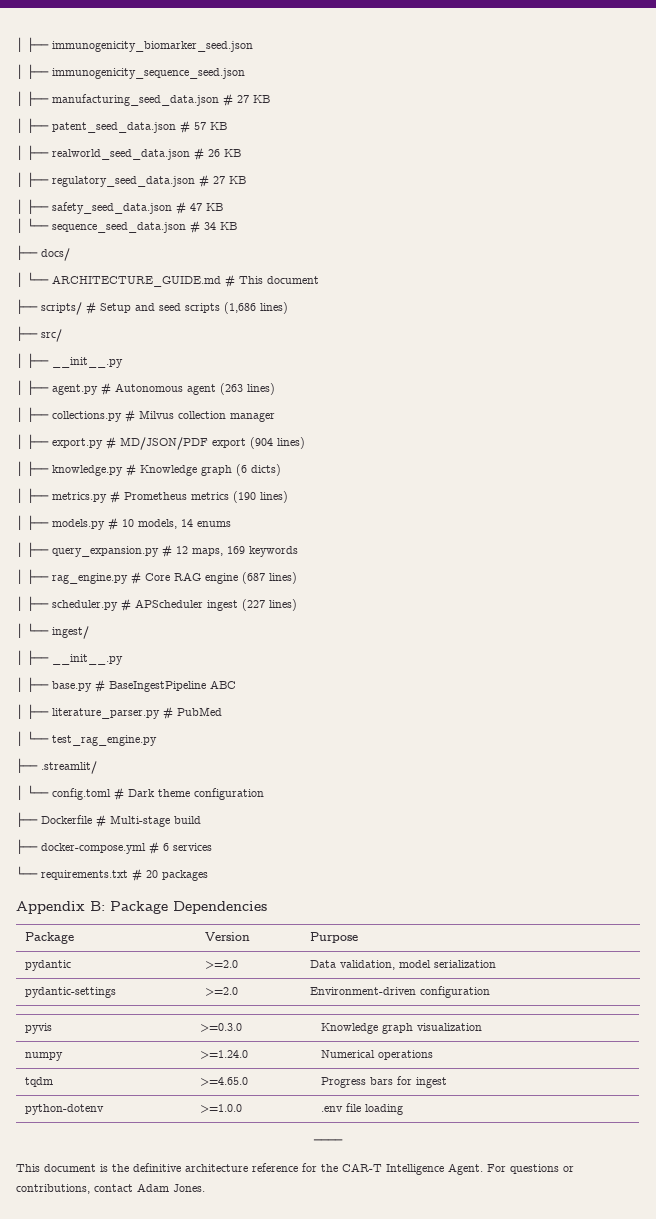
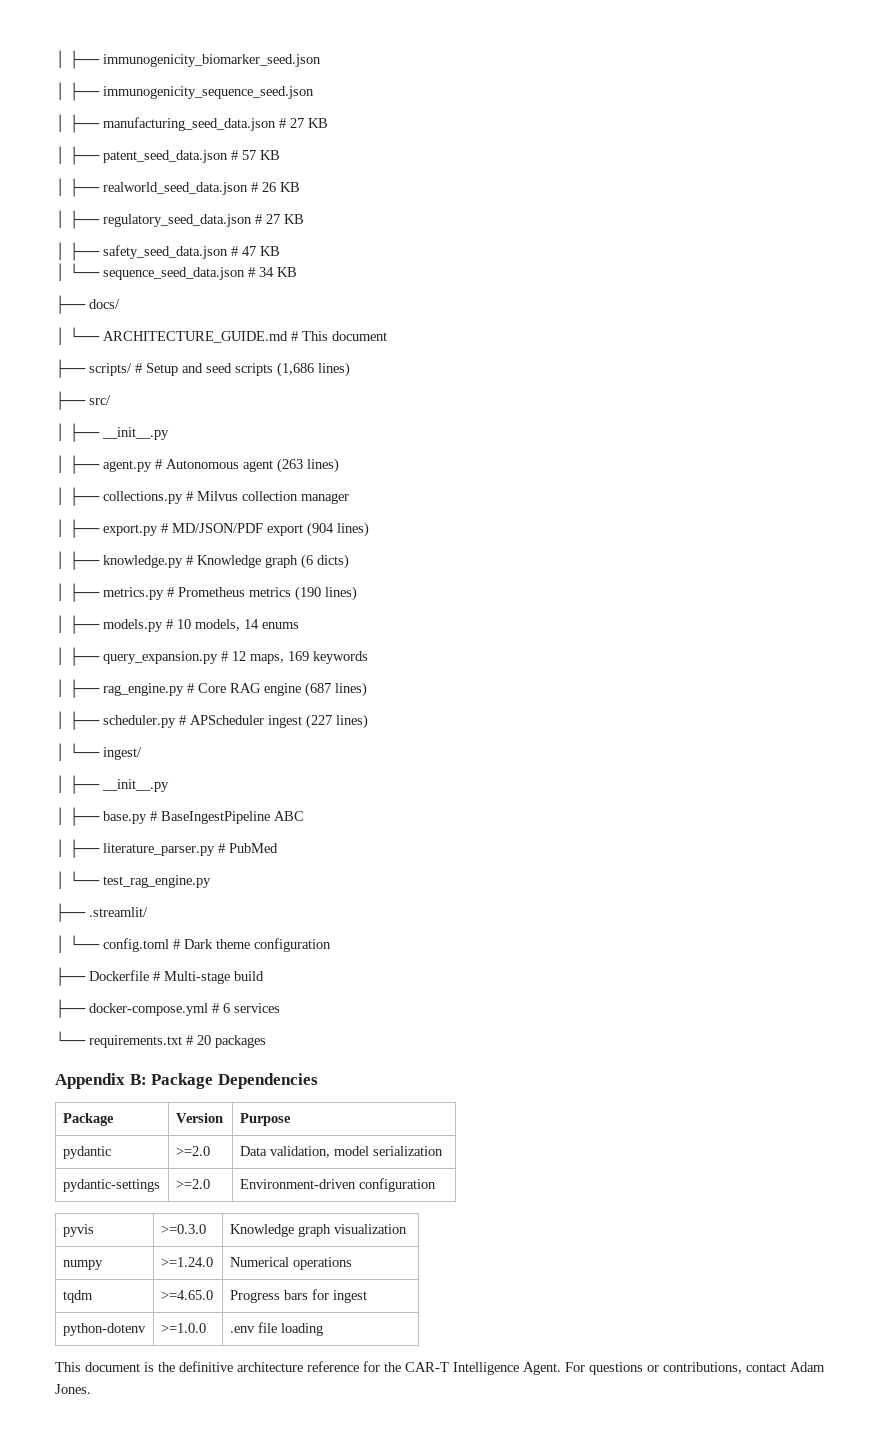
[313,1139,343,1144] // ──── -> (323, 1329) none

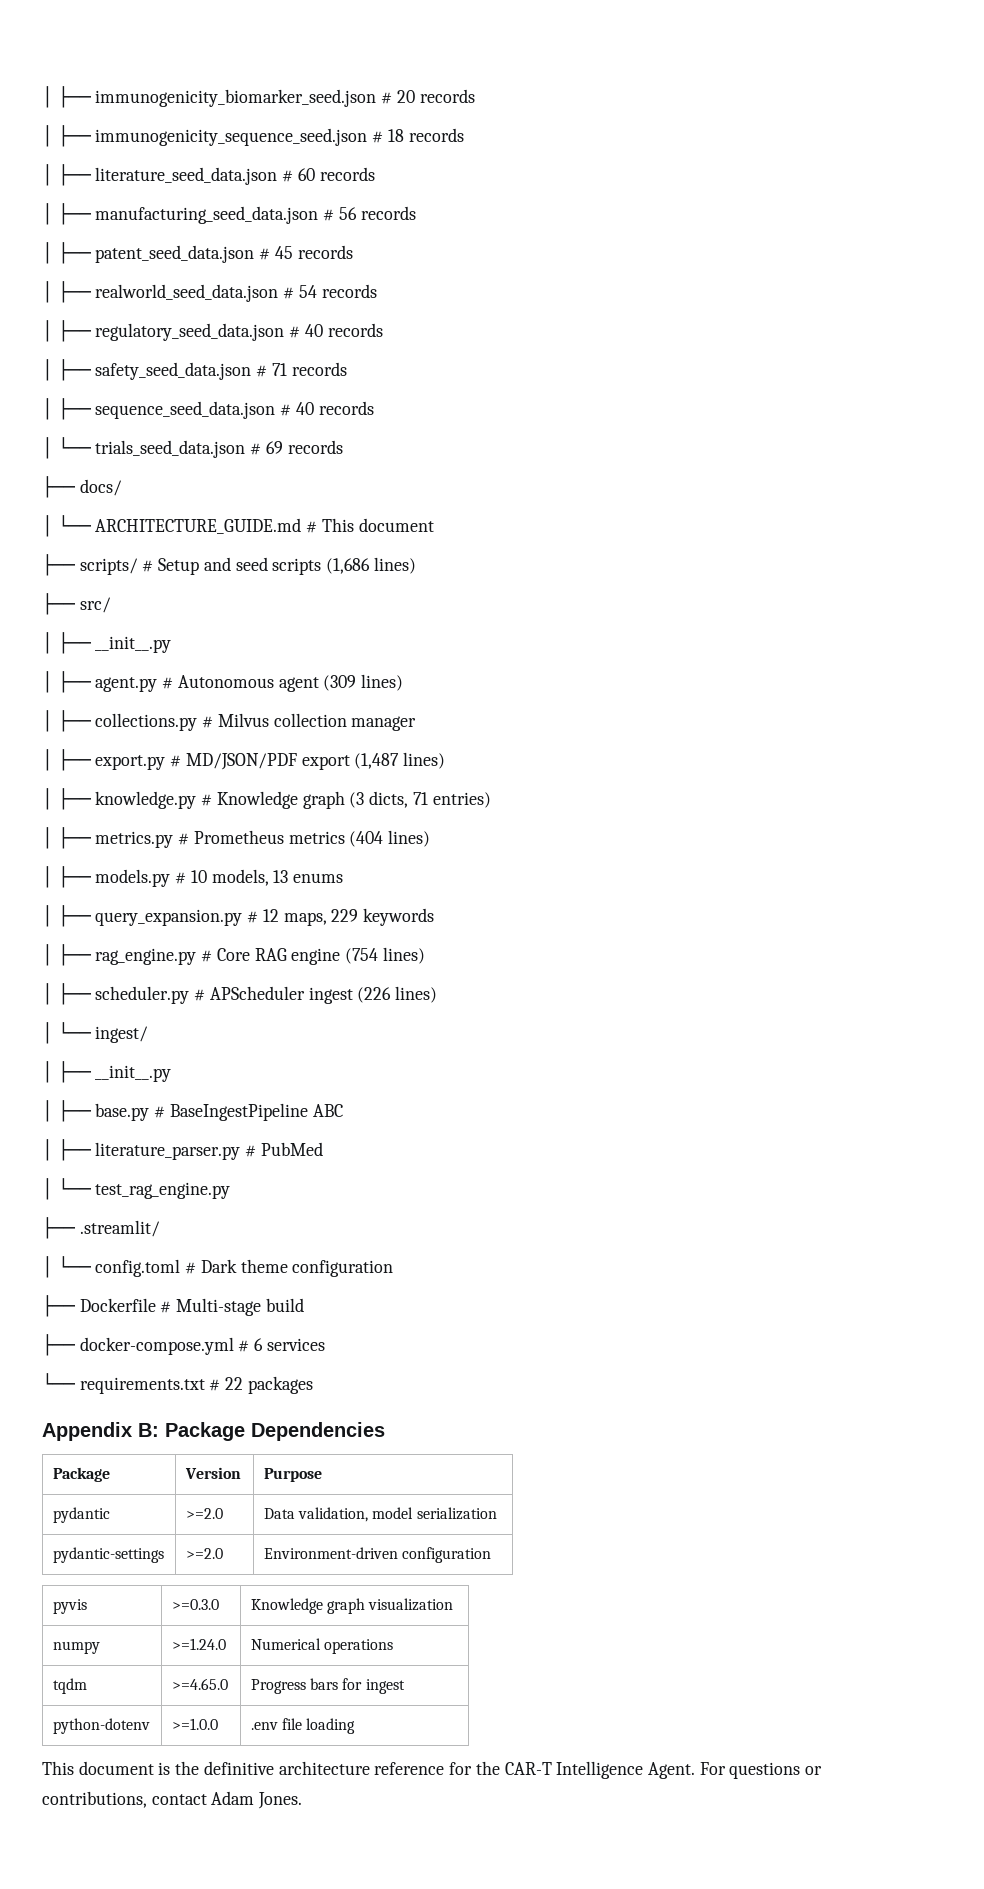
(321, 60) none -> [381,89,475,104] # 20 records
(314, 92) none -> [372,128,464,143] [42,164,375,186] # 18 records // │ ├── literature_seed_data.json # 60 records
[290,118,328,128] 27 KB -> [338,206,416,220] 56 records
[242,150,280,160] 57 KB -> [274,245,353,259] 45 records
[262,182,300,192] 26 KB -> [298,284,377,298] 54 records
[266,214,304,224] 27 KB -> [304,323,383,337] 40 records
[242,246,280,256] [55,263,297,281] 47 KB // │ └── sequence_seed_data.json # 34 KB -> [271,362,347,376] [42,398,374,420] [42,437,343,459] 71 records // │ ├── sequence_seed_data.json # 40 records // │ └── trials_seed_data.json # 69 records
[277,458,303,473] (263 -> [323,675,357,691] (309
[307,522,334,537] (904 -> [354,753,400,769] (1,487
[301,554,349,569] (6 dicts) -> [349,791,491,808] (3 dicts, 71 entries)
[295,586,321,601] (190 -> [349,831,384,847] (404
[244,619,259,629] 14 -> [273,870,289,883] 13
[288,651,309,661] 169 -> [331,909,359,922] 229
[305,682,331,697] (687 -> [345,948,379,964] (754
[306,714,332,729] (227 -> [357,987,392,1003] (226
[197,1035,211,1045] 20 -> [225,1377,244,1390] 22

